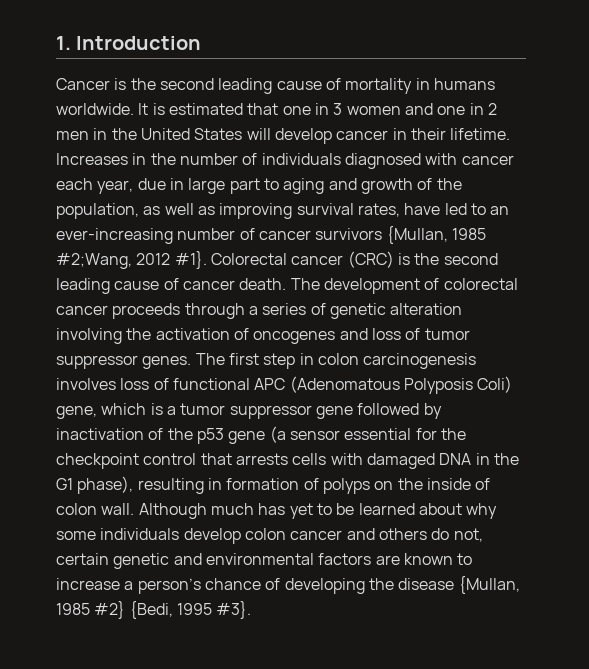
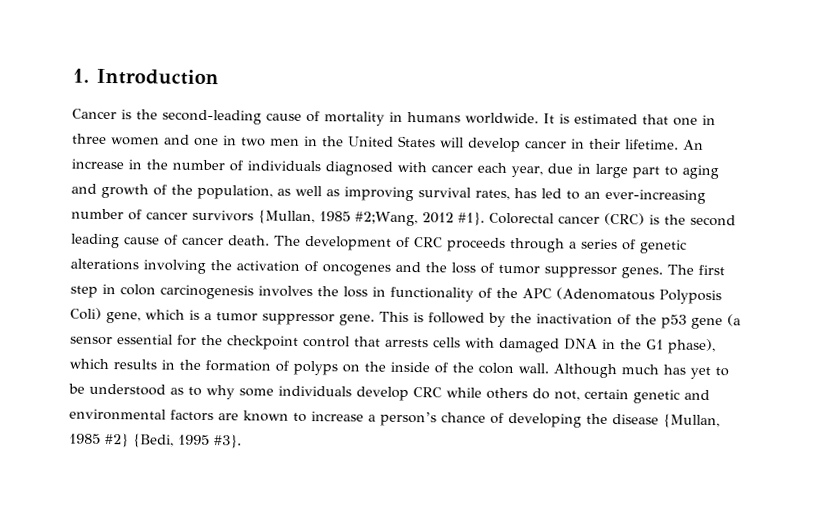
[159,78,273,94] second leading -> [162,109,262,125] second-leading
[333,103,343,115] 3 -> [72,133,107,144] three
[487,103,497,115] 2 -> [241,137,266,147] two
[56,153,128,165] Increases -> [683,139,704,150] [71,158,124,170] An increase
[404,203,441,215] have -> [514,188,537,199] has
[443,278,518,290] [56,305,108,315] colorectal cancer -> [414,237,443,248] CRC
[390,303,463,315] alteration -> [70,258,139,271] alterations
(368, 334) none -> [425,262,447,273] the
[120,378,250,390] loss of functional -> [317,286,518,302] the loss in functionality of the
[315,406,353,419] gene -> [339,311,424,326] gene. This is
(442, 411) none -> [510,313,532,324] the
[137,478,222,494] resulting in -> [69,358,201,370] which results in the
(491, 484) none -> [452,362,474,373] the
[358,503,462,515] learned about -> [89,383,202,396] understood as to
[244,528,375,540] colon cancer and -> [413,387,482,398] CRC while

